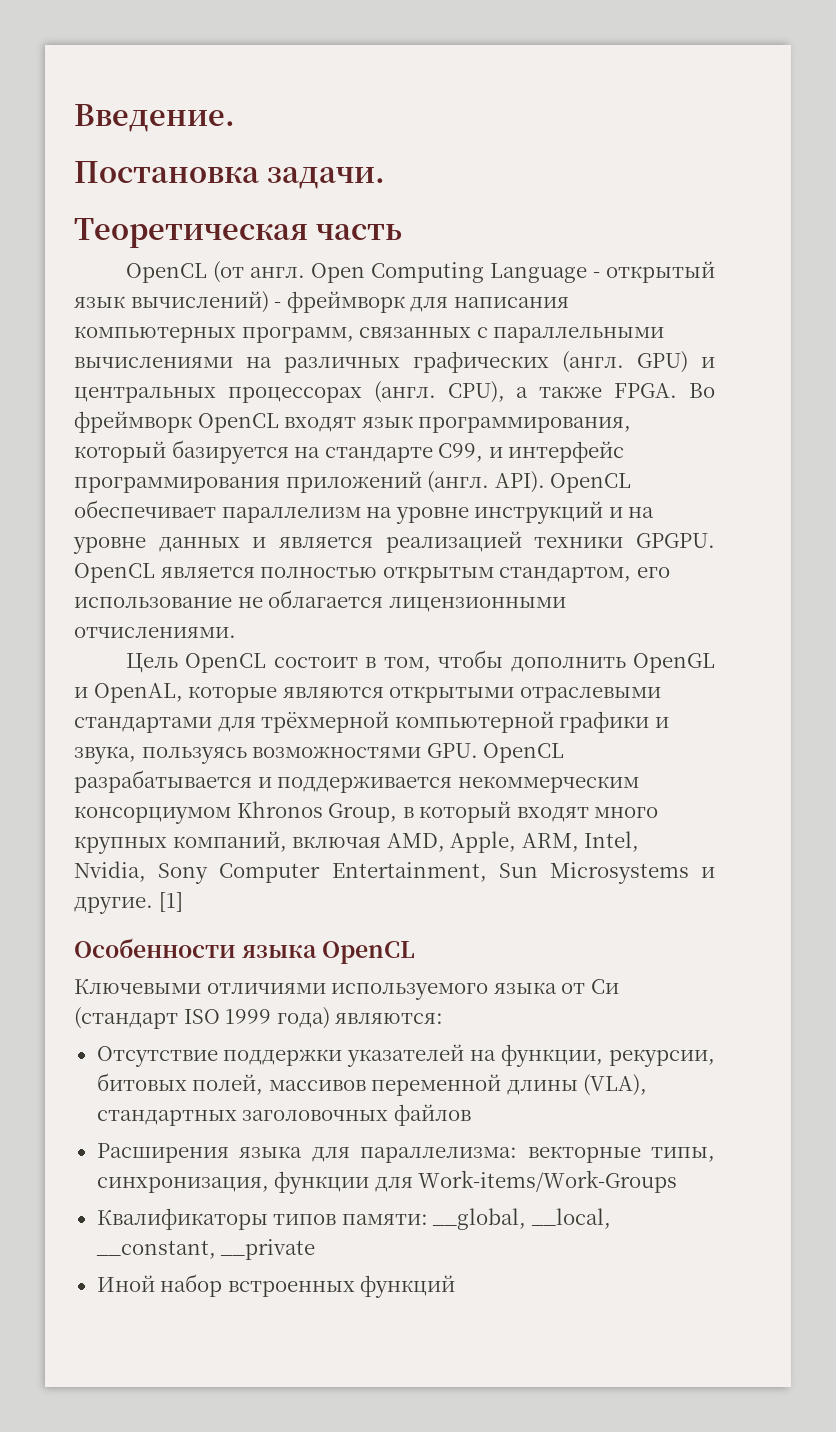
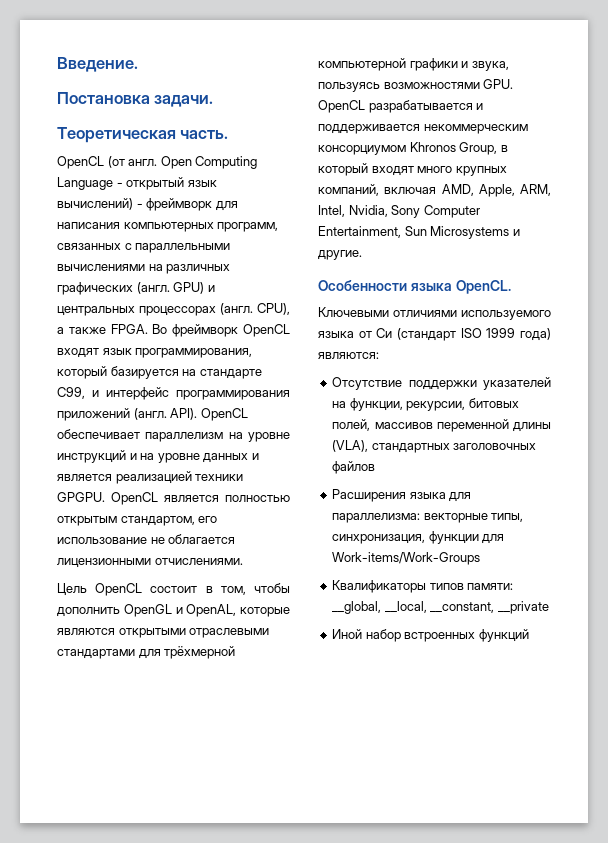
[315,224,402,240] часть -> [180,130,229,139] часть.
[158,892,183,912] [1] -> (362, 255) none
[322,941,416,964] OpenCL -> [455,280,511,294] OpenCL.

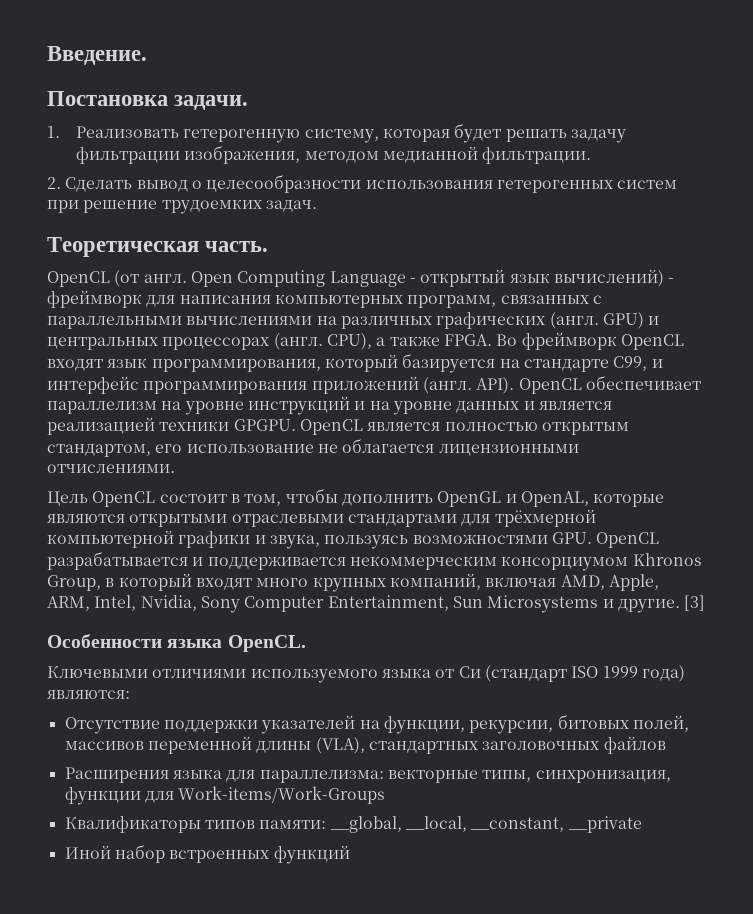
(214, 101) none -> [47,123,626,143] [76,145,592,164] [47,174,678,193] [47,199,317,214] // 1. Реализовать гетерогенную систему, которая будет решать задачу фильтрации изображения, методом медианной фильтрации. // 2. Сделать вывод о целесообразности использования гетерогенных систем при решение трудоемких задач.
(362, 255) none -> [684,595,706,611] [3]

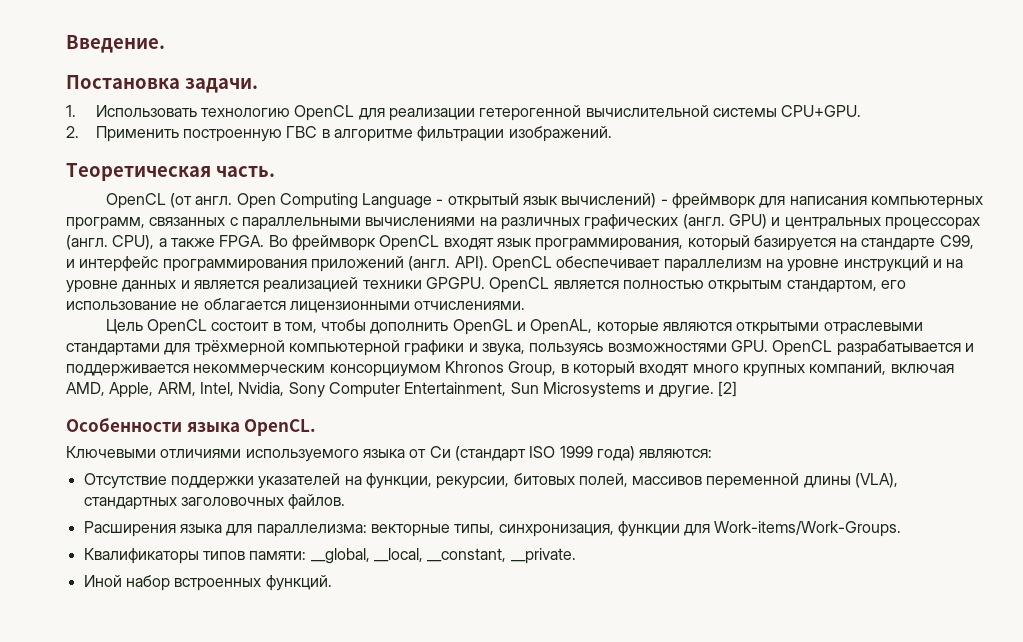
[76,123,626,143] [76,145,592,164] [47,174,678,193] [47,199,317,214] Реализовать гетерогенную систему, которая будет решать задачу фильтрации изображения, методом медианной фильтрации. // 2. Сделать вывод о целесообразности использования гетерогенных систем при решение трудоемких задач. -> [95,105,862,121] [66,126,612,142] Использовать технологию OpenCL для реализации гетерогенной вычислительной системы CPU+GPU. // 2. Применить построенную ГВС в алгоритме фильтрации изображений.
[684,595,706,611] [3] -> [717,381,737,397] [2]
[603,736,666,754] файлов -> [288,494,346,510] файлов.
[178,786,386,804] Work-items/Work-Groups -> [714,521,902,537] Work-items/Work-Groups.
[567,816,642,833] __private -> [510,548,576,564] __private.
[273,845,350,864] функций -> [265,575,332,591] функций.

